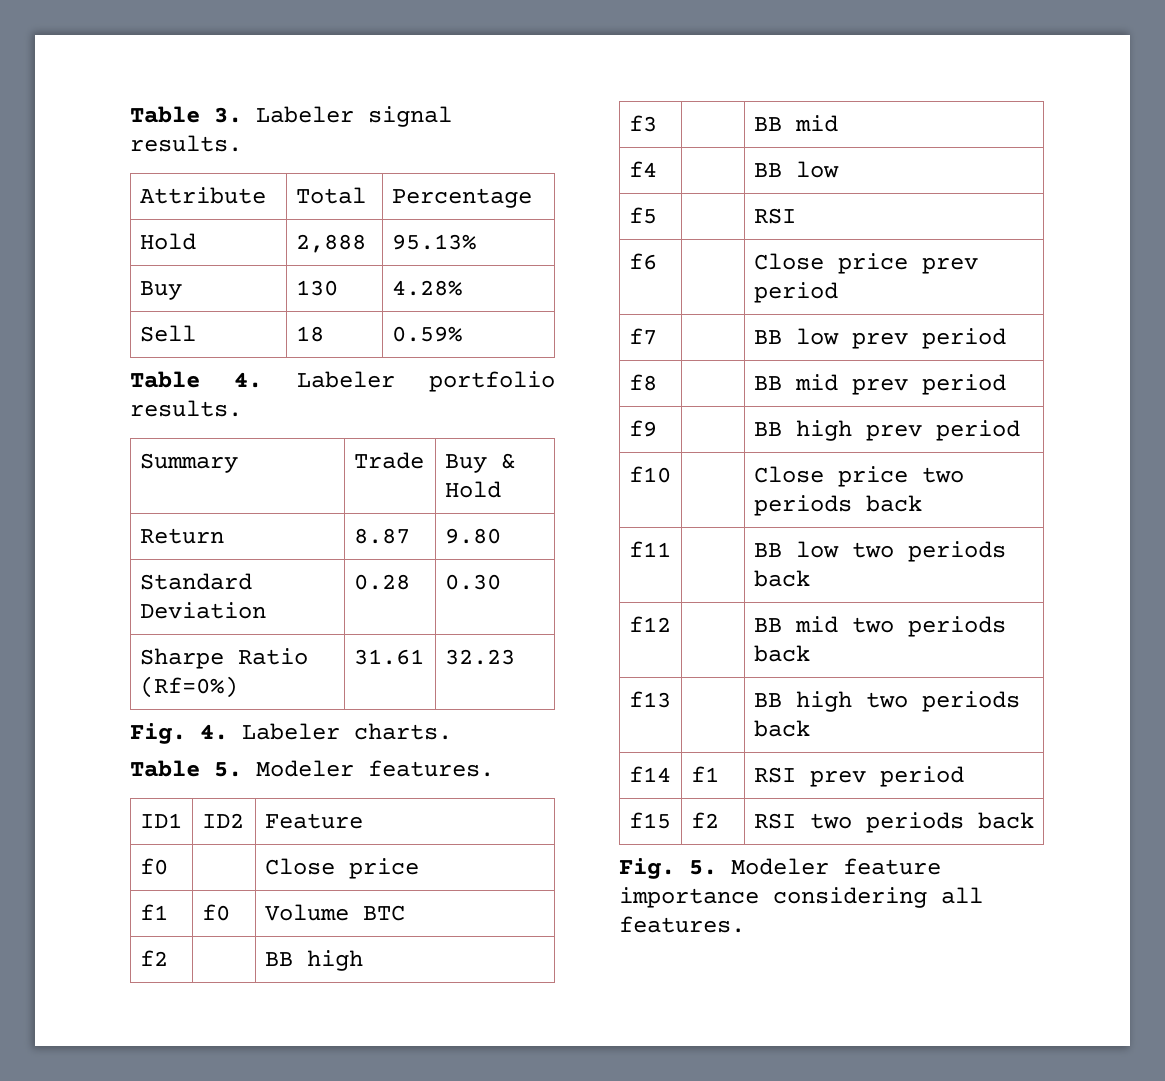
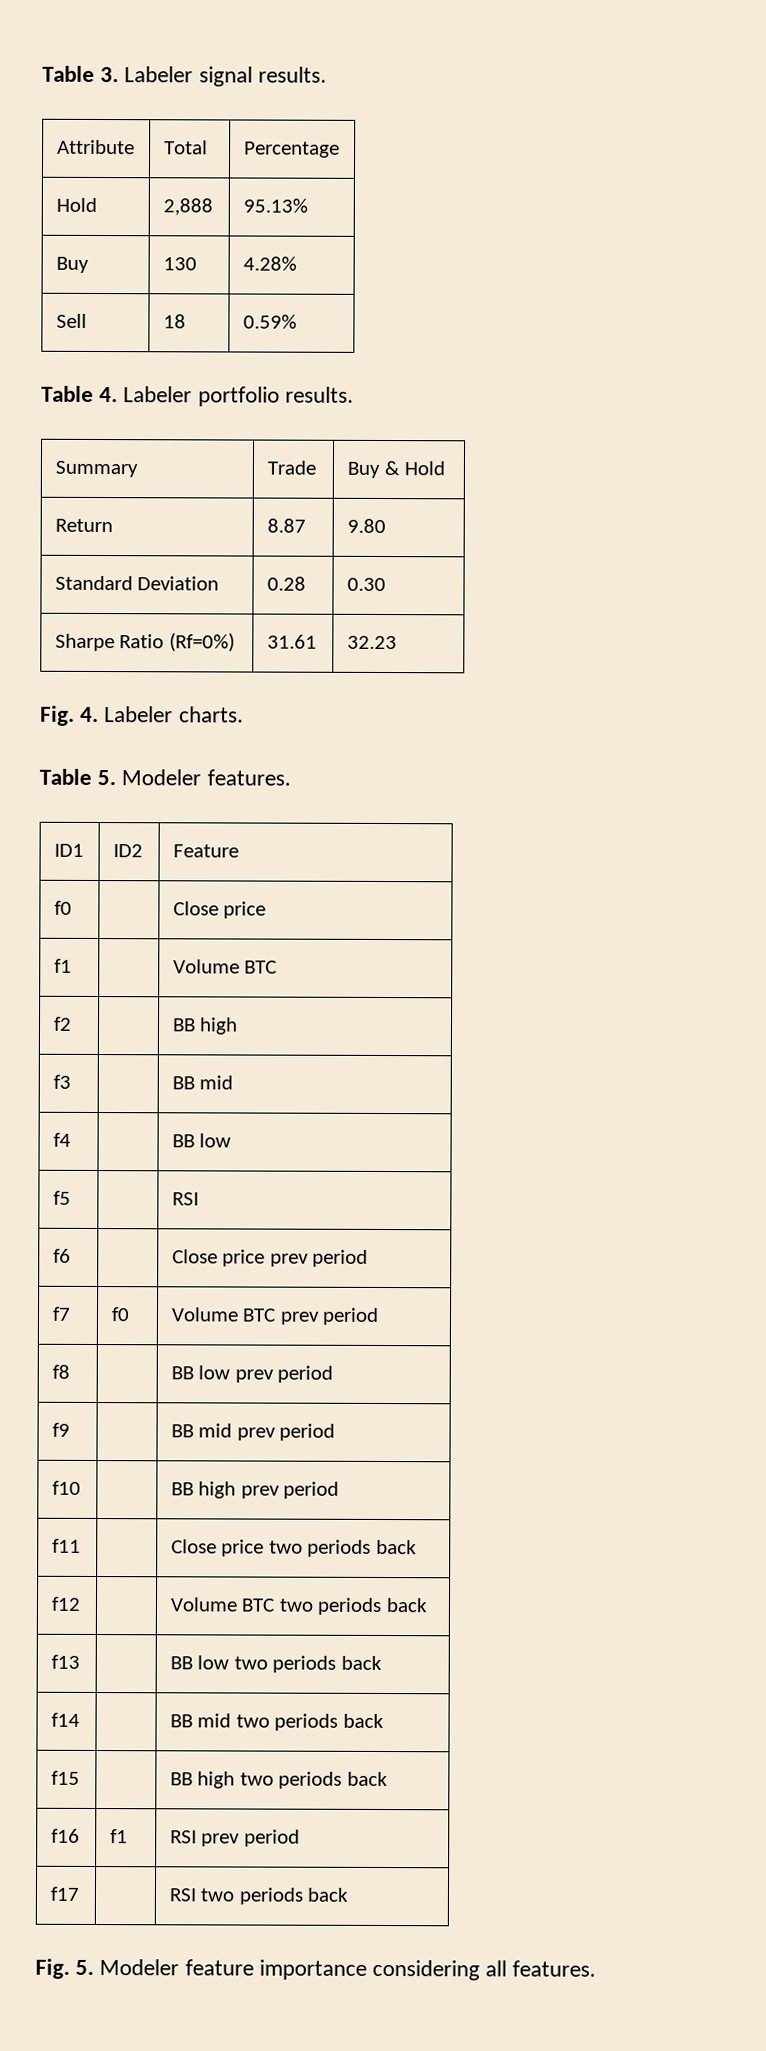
[201,904,230,921] f0 -> (72, 965) none
[753,328,839,345] | BB low -> [110,1307,130,1322] [170,1307,277,1322] f0 | Volume BTC
[794,374,838,391] mid -> [198,1365,231,1380] low
(657, 428) none -> [170,1423,336,1441] [51,1480,81,1495] | BB mid prev period // f10 |
[628,466,671,483] f10 -> [51,1538,81,1553] f11
[628,541,671,557] f11 -> [50,1596,81,1611] [169,1597,428,1615] [50,1654,80,1669] f12 | | Volume BTC two periods back // f13
[628,616,671,632] f12 -> [50,1712,80,1727] f14
[628,691,671,708] f13 -> [50,1770,80,1785] f15
[628,766,671,782] f14 -> [50,1828,80,1843] f16
[628,812,671,829] [690,812,719,828] f15 | f2 -> [49,1886,79,1901] f17 |

